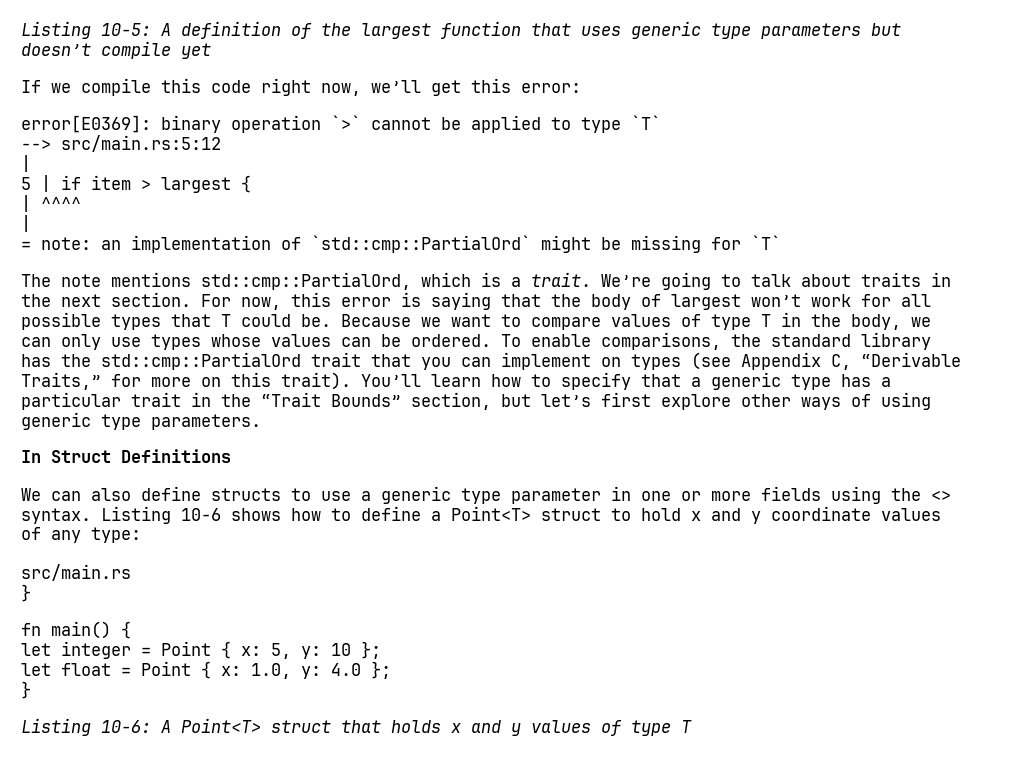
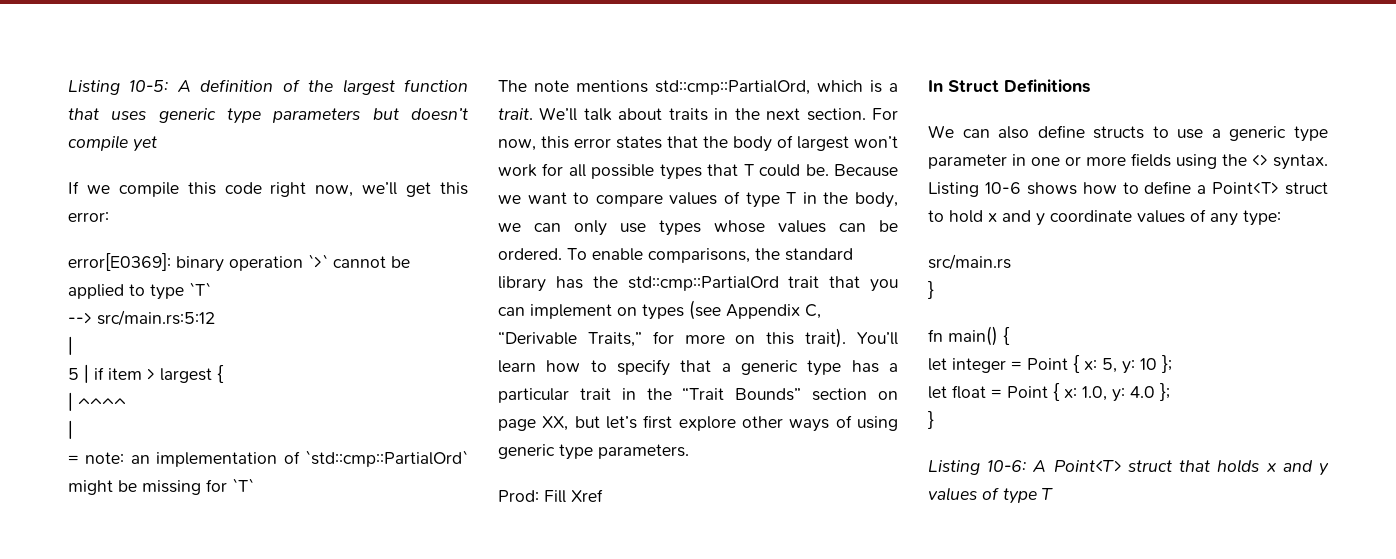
[601,272,741,290] We’re going to -> [539,107,578,121] We’ll
[401,292,491,310] is saying -> [616,136,662,149] states
[411,392,491,410] section, -> [812,388,898,401] [498,416,569,431] section on page XX,
(261, 422) none -> [498,489,603,503] // Prod: Fill Xref

